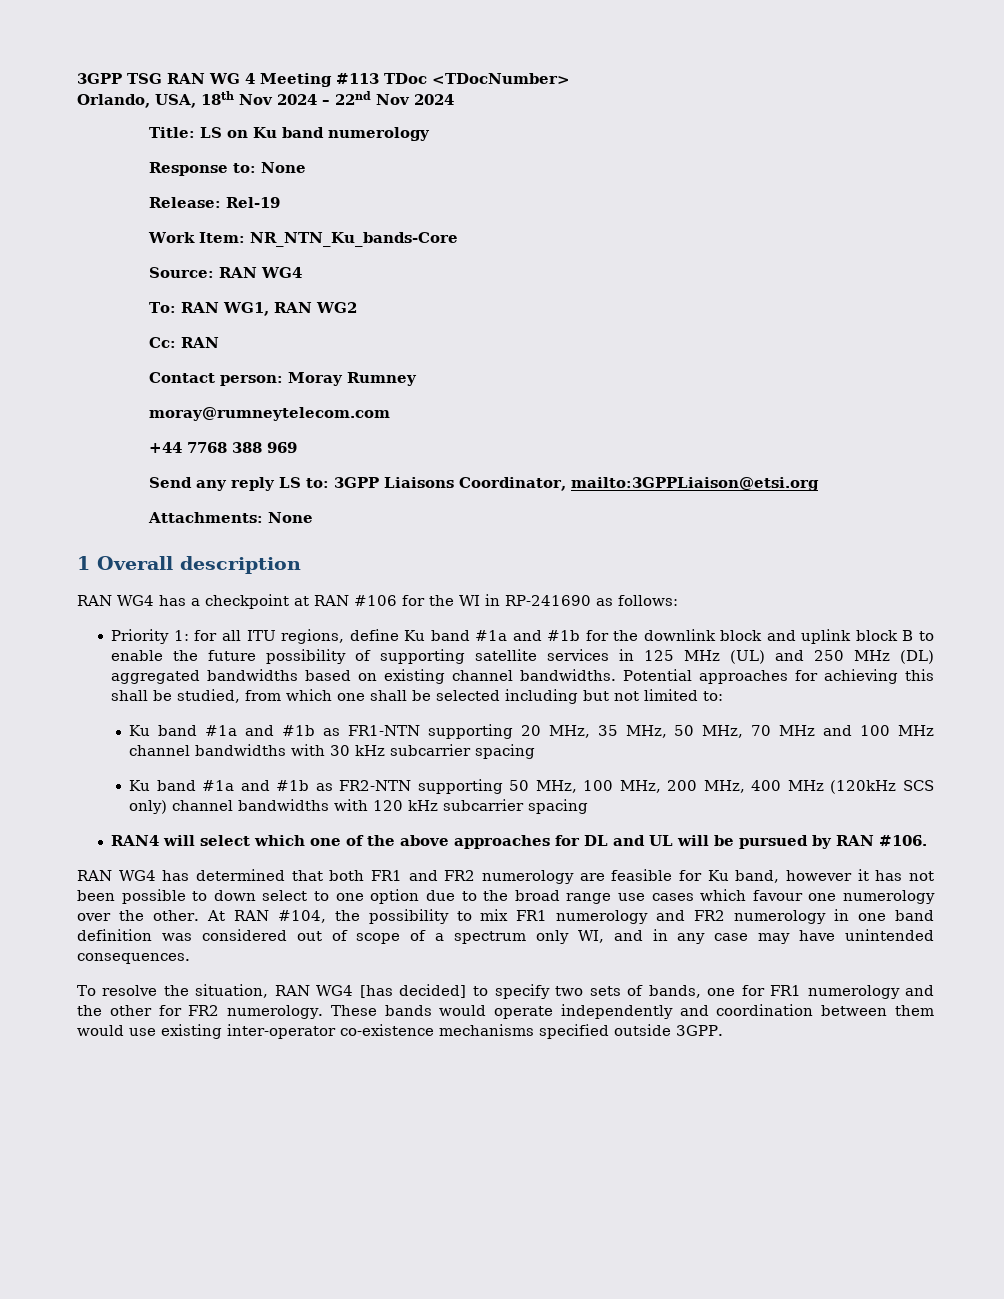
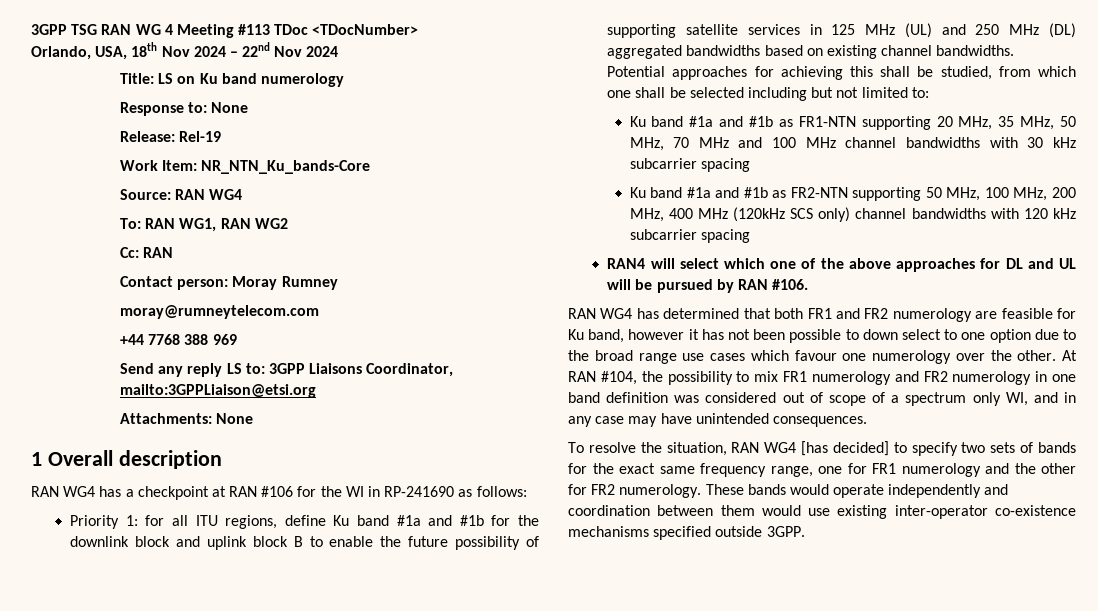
[648,985,701,998] bands, -> [1038,442,1076,453] [568,463,813,477] bands for the exact same frequency range,

